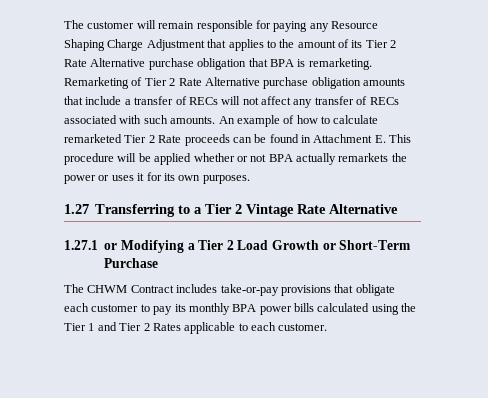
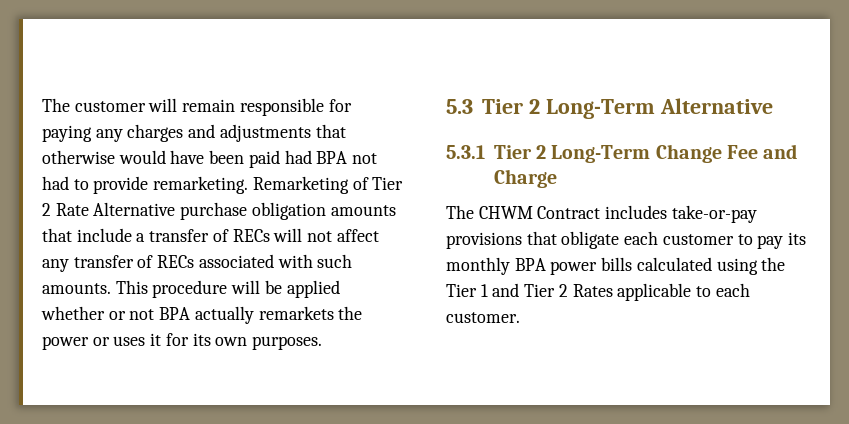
[331,21,378,29] [64,39,397,51] [64,58,306,70] Resource Shaping Charge Adjustment that applies to the amount of its Tier 2 Rate Alternative purchase obligation that BPA is -> [127,124,346,142] [42,150,378,168] [42,176,149,194] charges and adjustments that otherwise would have been paid had BPA not had to provide
[218,115,379,127] [64,134,386,146] An example of how to calculate remarketed Tier 2 Rate proceeds can be found in Attachment E. -> (111, 288) none
[64,204,399,217] [64,240,412,253] [104,258,159,268] 1.27 Transferring to a Tier 2 Vintage Rate Alternative // 1.27.1 or Modifying a Tier 2 Load Growth or Short-Term Purchase -> [446,98,773,119] [446,144,798,163] [493,169,557,188] 5.3 Tier 2 Long-Term Alternative // 5.3.1 Tier 2 Long-Term Change Fee and Charge

